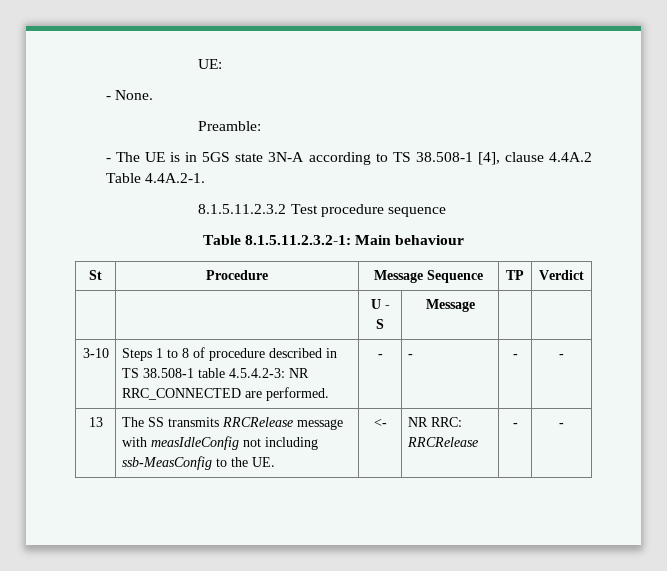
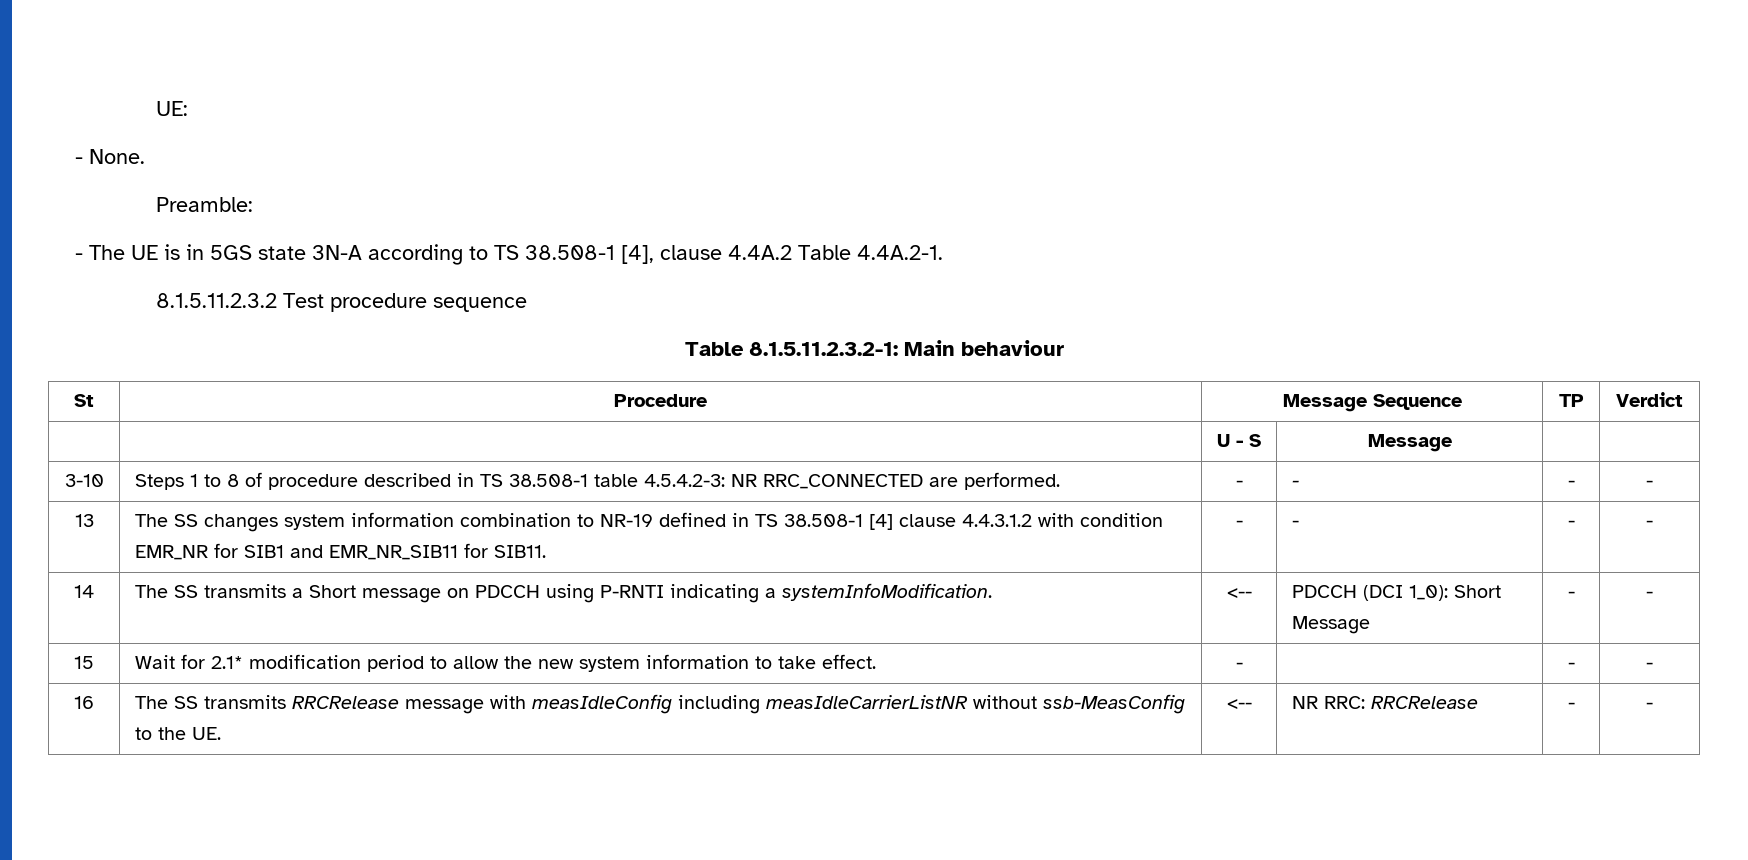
(103, 422) none -> [134,512,1163,532] [134,543,546,560] [1235,520,1243,527] [1291,520,1299,527] [1567,520,1575,527] [1646,520,1653,527] [74,585,94,598] [134,583,992,603] [1226,588,1252,598] [1291,585,1501,601] [1291,616,1370,634] [1567,591,1575,598] [1646,591,1653,598] [74,656,94,669] [134,654,876,672] [1235,662,1243,669] [1567,662,1575,669] [1646,662,1653,669] [74,696,94,709] | The SS changes system information combination to NR-19 defined in TS 38.508-1 [4] clause 4.4.3.1.2 with condition EMR_NR for SIB1 and EMR_NR_SIB11 for SIB11. | - | - | - | - // 14 | The SS transmits a Short message on PDCCH using P-RNTI indicating a systemInfoModification. | <-- | PDCCH (DCI 1_0): Short Message | - | - // 15 | Wait for 2.1* modification period to allow the new system information to take effect. | - | | - | - // 16
[242,437,318,450] not including -> [677,695,1037,714] including measIdleCarrierListNR without
[373,418,387,427] <- -> [1226,699,1252,709] <--

